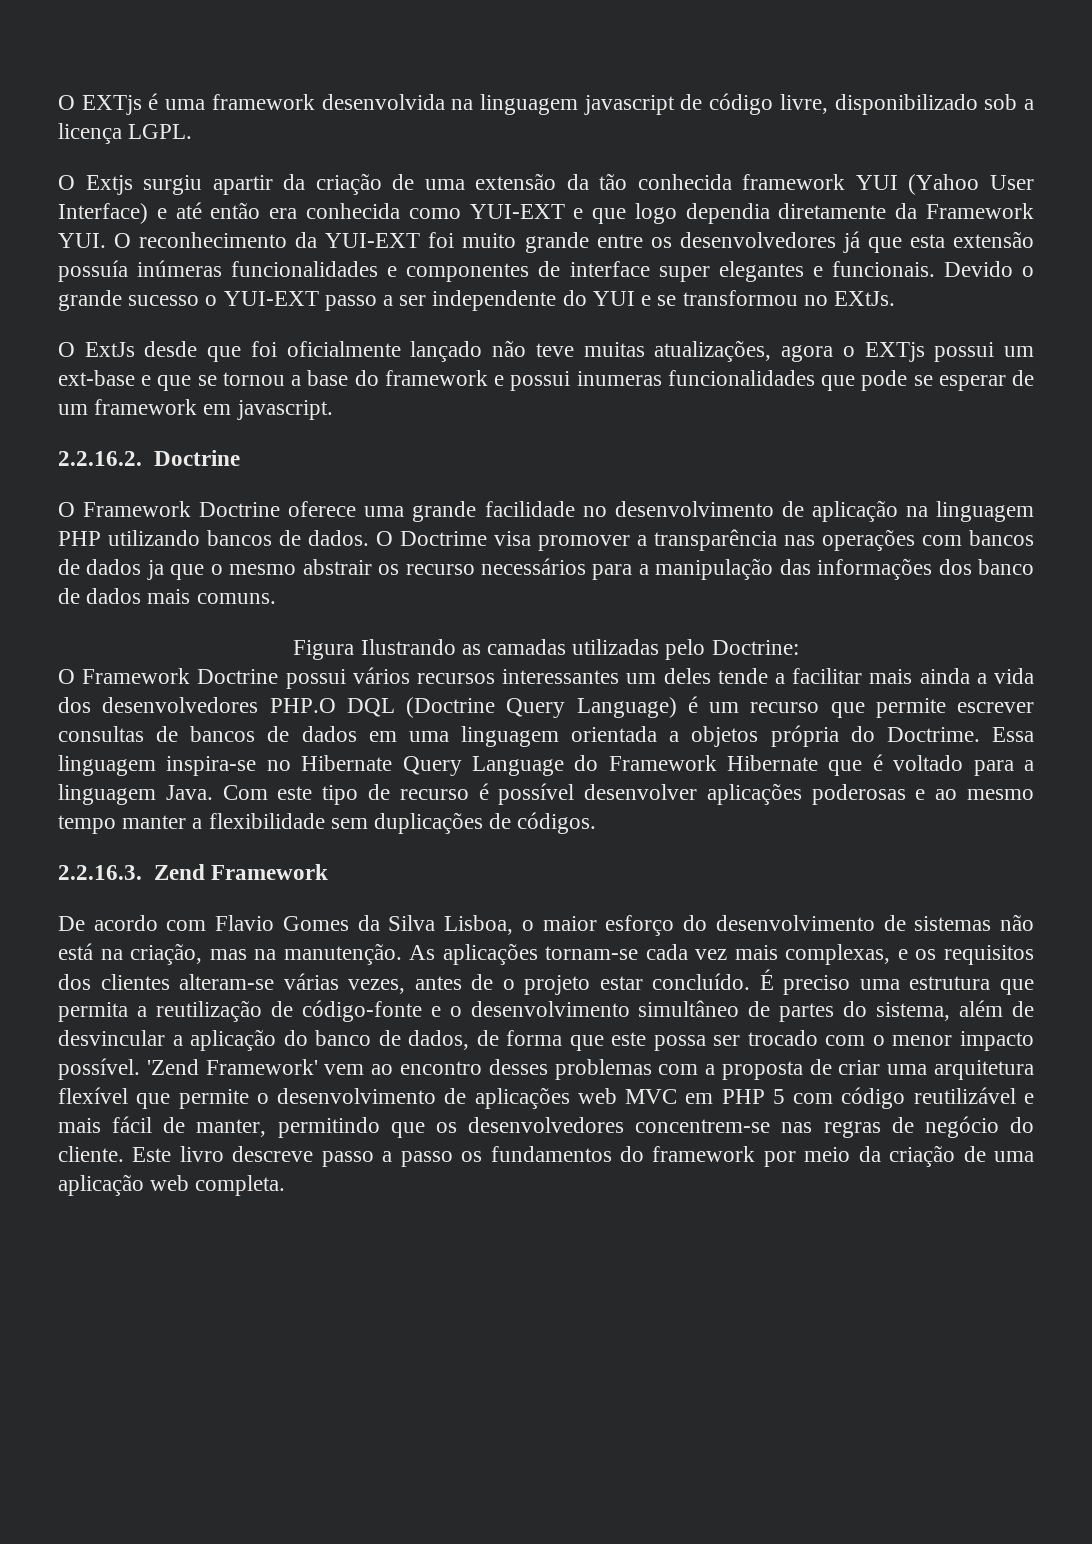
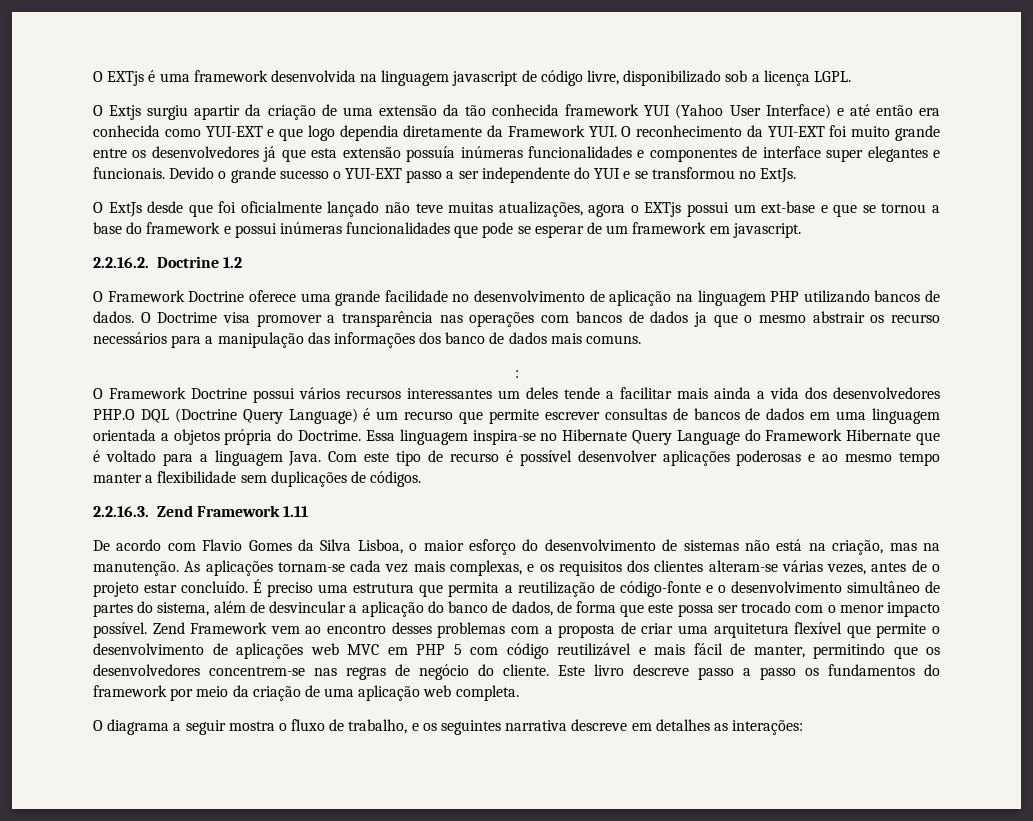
[833,291,895,306] EXtJs. -> [760,168,797,183] ExtJs.
[576,371,662,386] inumeras -> [279,222,342,234] inúmeras
(240, 458) none -> [222,257,242,268] 1.2
[293,639,799,660] Figura Ilustrando as camadas utilizadas pelo Doctrine: -> [514,370,519,378] :
(328, 872) none -> [283,506,309,517] 1.11
[146,1059,318,1075] 'Zend Framework' -> [152,622,268,634] Zend Framework
(286, 1185) none -> [93,719,804,735] // O diagrama a seguir mostra o fluxo de trabalho, e os seguintes narrativa descreve em detalhes as interações:

